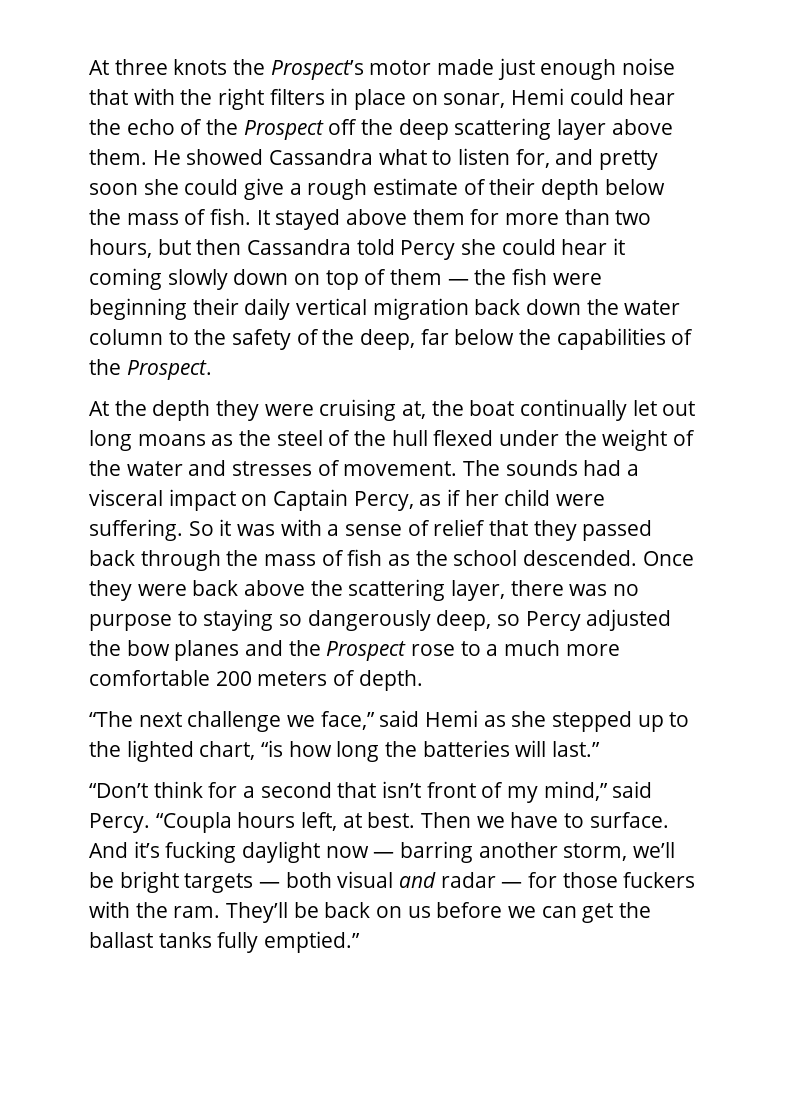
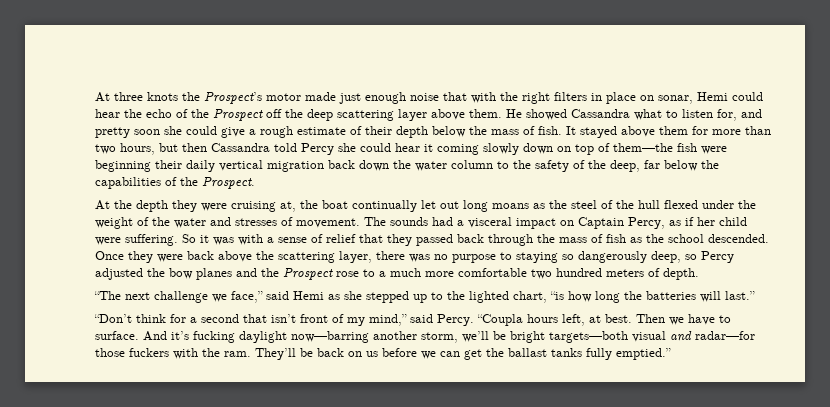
[390,269,507,285] them — the -> [613,143,673,152] them—the
[215,671,252,686] 200 -> [531,268,602,279] two hundred
[325,841,474,863] now — barring -> [291,331,369,343] now—barring
[184,871,558,893] targets — both visual and radar — for -> [549,331,755,343] targets—both visual and radar—for

